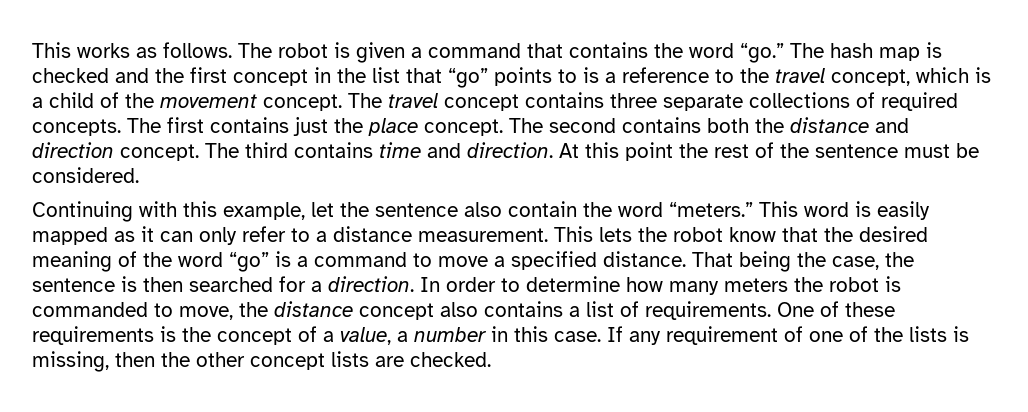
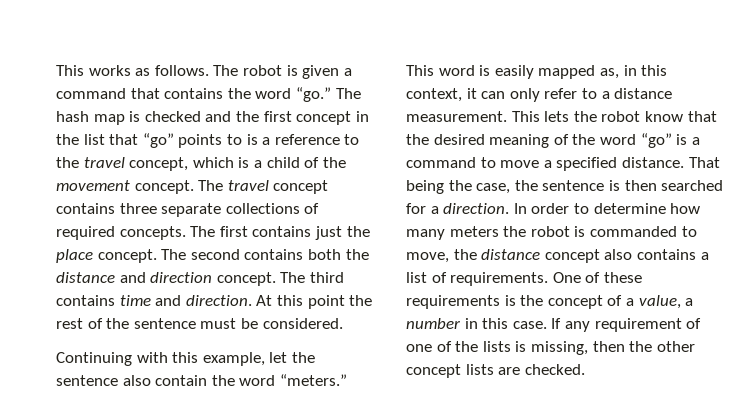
[114,231,135,242] as -> [599,65,668,79] [406,88,462,102] as, in this context,

